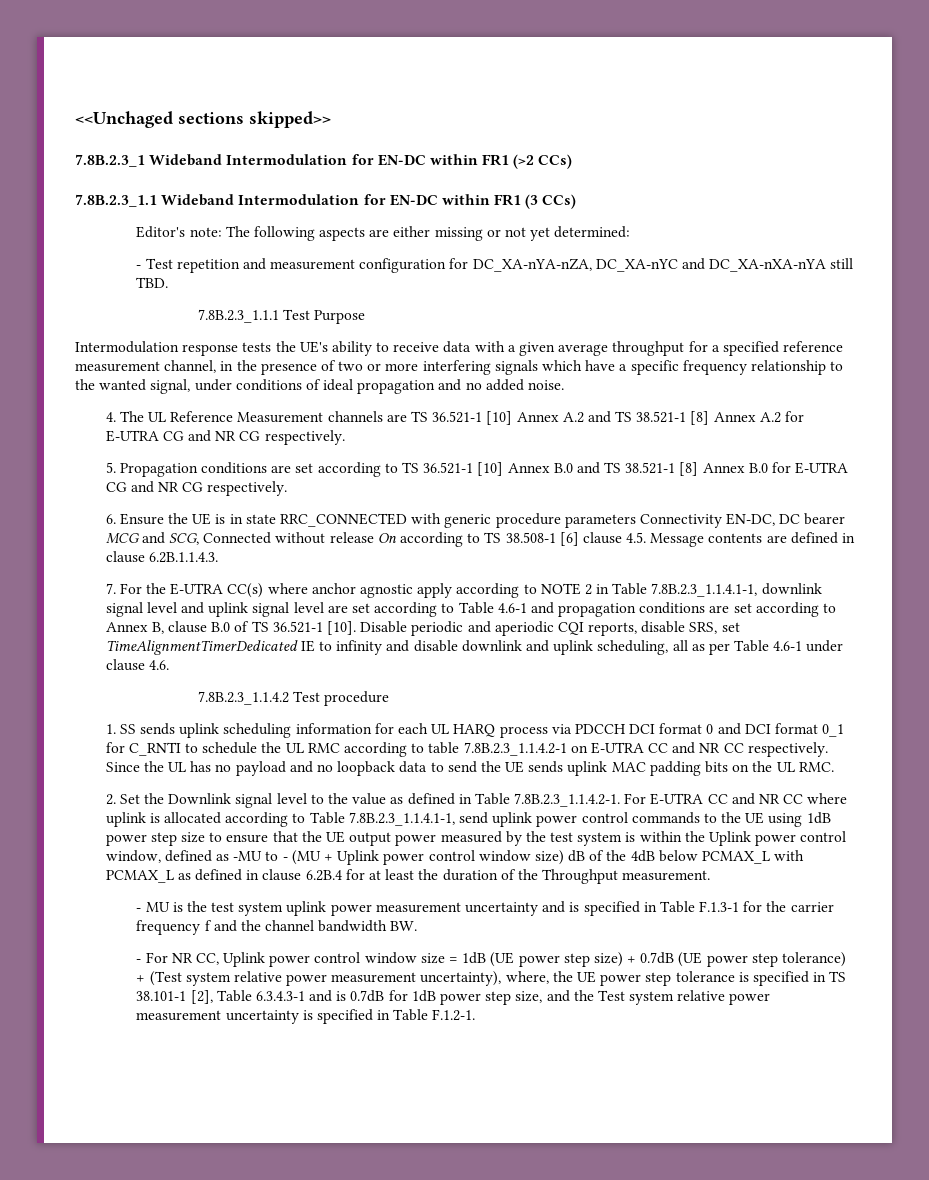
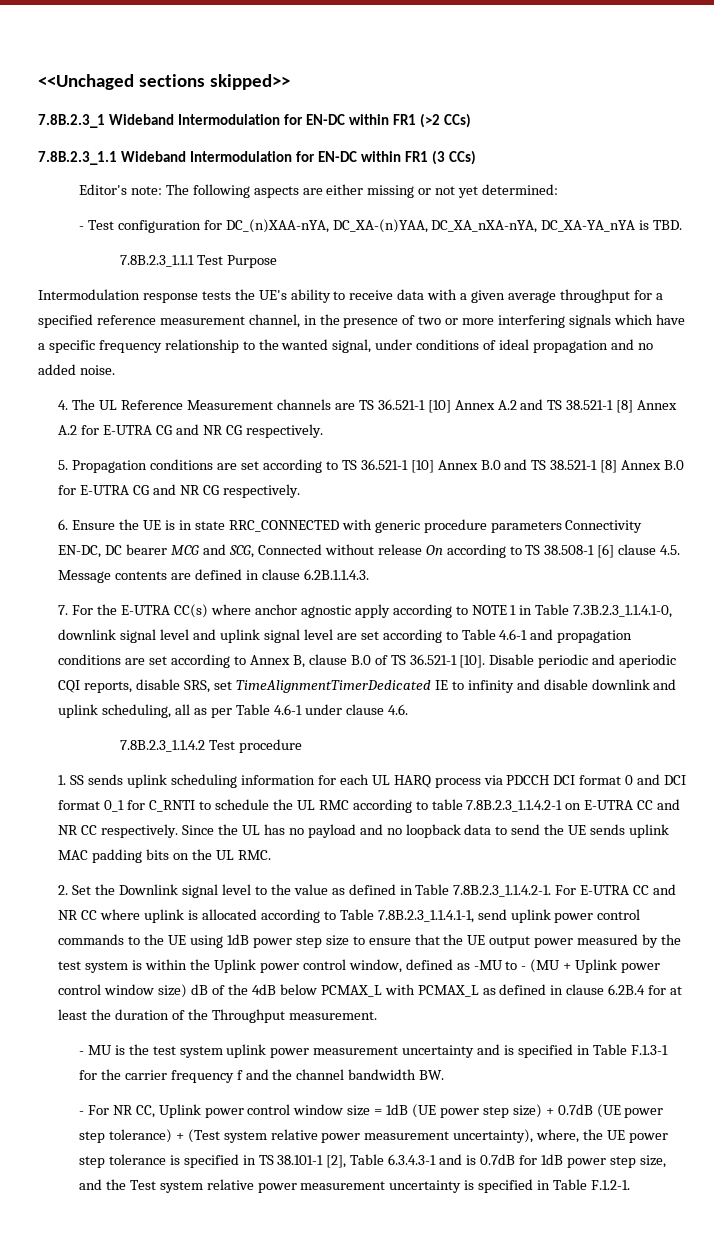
[176,258,854,273] repetition and measurement configuration for DC_XA-nYA-nZA, DC_XA-nYC and DC_XA-nXA-nYA still -> [117,219,650,233] configuration for DC_(n)XAA-nYA, DC_XA-(n)YAA, DC_XA_nXA-nYA, DC_XA-YA_nYA is
[584,583,758,597] 2 in Table 7.8B.2.3_1.1.4.1-1, -> [510,604,673,618] 1 in Table 7.3B.2.3_1.1.4.1-0,

